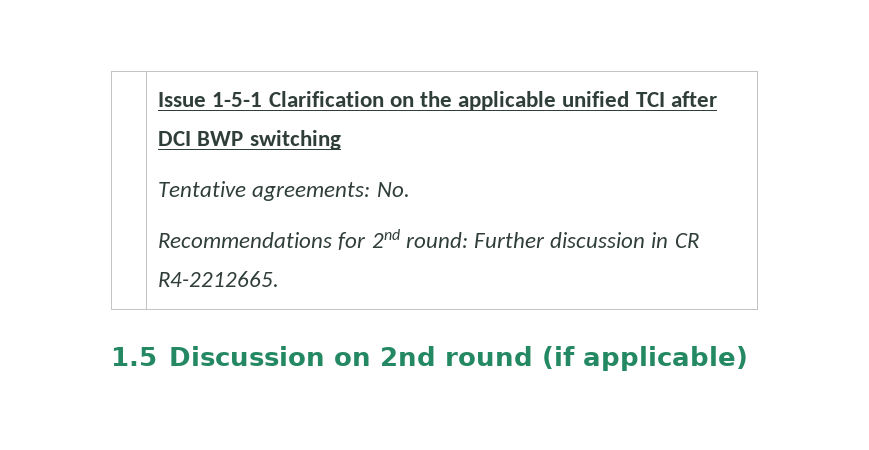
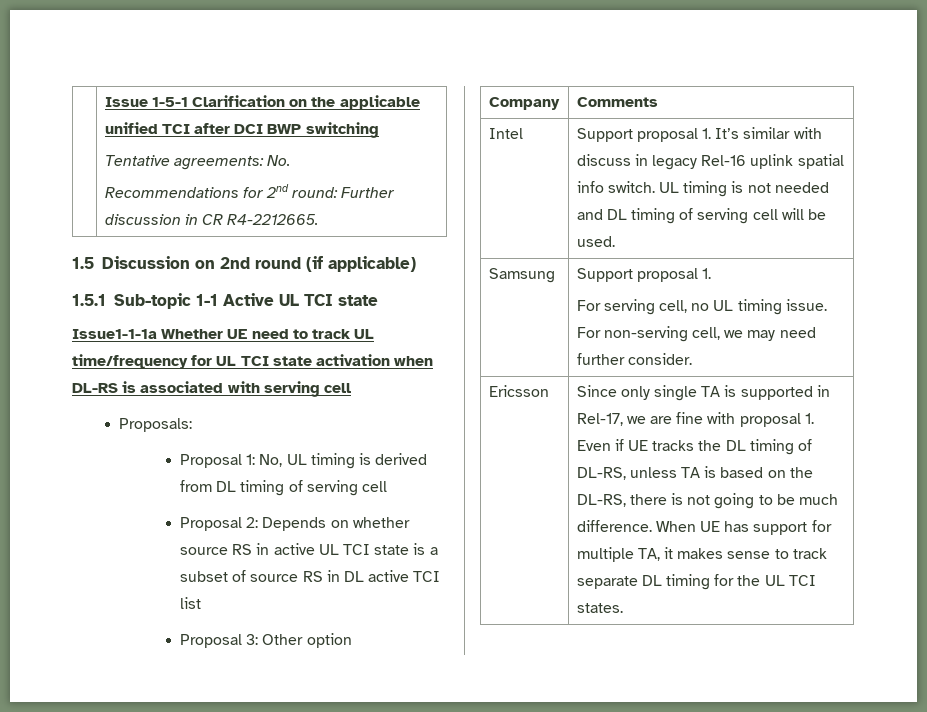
(748, 358) none -> [72,293,378,309] [72,329,375,339] [72,354,434,369] [72,381,351,397] [119,418,193,432] [180,453,428,469] [180,480,387,496] [180,517,410,531] [180,543,438,555] [180,570,441,582] [180,597,202,609] [180,633,352,648] [488,97,560,110] [576,97,658,107] [488,128,523,139] [576,127,822,142] [576,154,844,170] [576,181,829,197] [576,208,826,224] [576,236,615,247] [488,268,555,283] [576,268,711,282] [576,299,827,315] [576,326,816,342] [576,353,692,365] [488,385,549,397] [576,385,830,401] [576,412,814,427] [576,439,812,455] [576,466,813,480] [576,493,838,509] [576,520,832,535] [576,547,827,562] [576,574,816,590] [576,603,623,613] // 1.5.1 Sub-topic 1-1 Active UL TCI state // Issue1-1-1a Whether UE need to track UL time/frequency for UL TCI state activation when DL-RS is associated with serving cell // Proposals: // Proposal 1: No, UL timing is derived from DL timing of serving cell // Proposal 2: Depends on whether source RS in active UL TCI state is a subset of source RS in DL active TCI list // Proposal 3: Other option // Company | Comments // Intel | Support proposal 1. It’s similar with discuss in legacy Rel-16 uplink spatial info switch. UL timing is not needed and DL timing of serving cell will be used. // Samsung | Support proposal 1. // For serving cell, no UL timing issue. For non-serving cell, we may need further consider. // Ericsson | Since only single TA is supported in Rel-17, we are fine with proposal 1. Even if UE tracks the DL timing of DL-RS, unless TA is based on the DL-RS, there is not going to be much difference. When UE has support for multiple TA, it makes sense to track separate DL timing for the UL TCI states.

